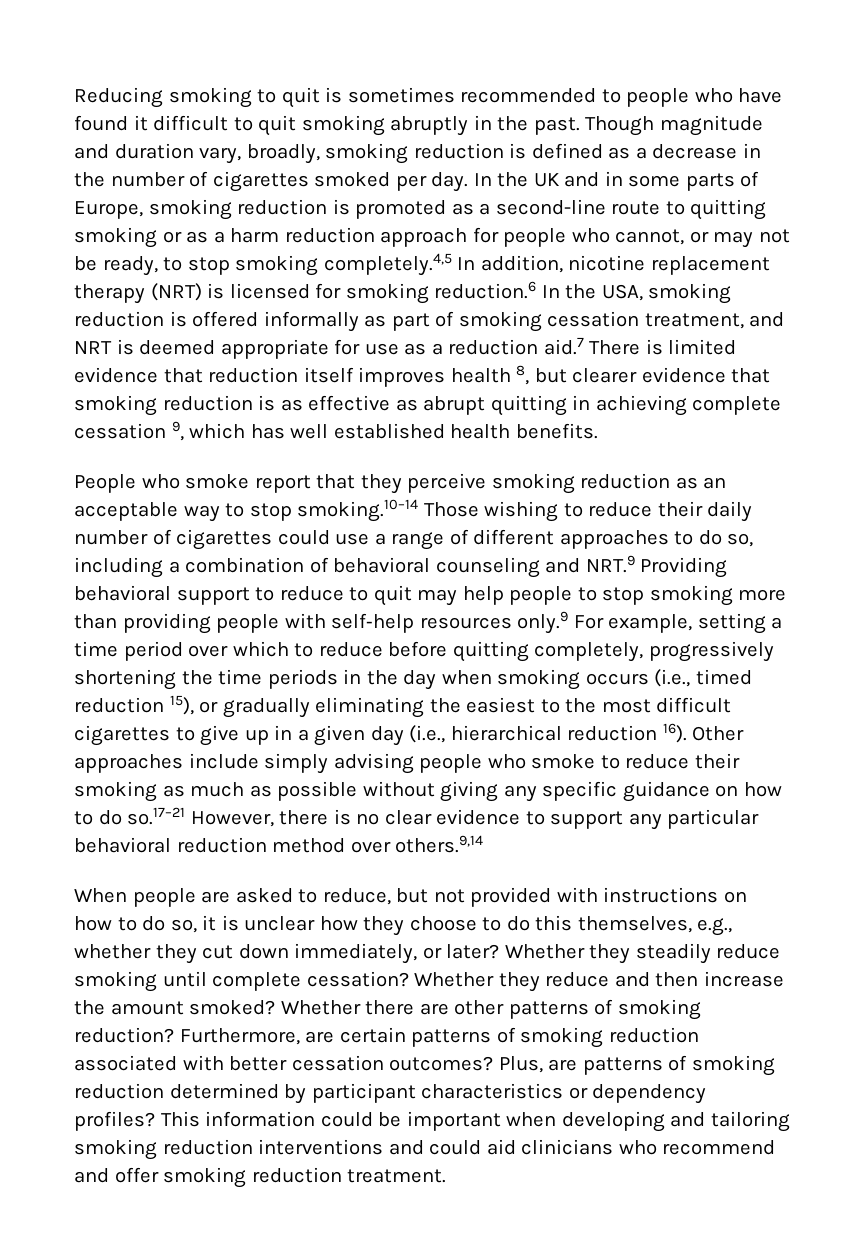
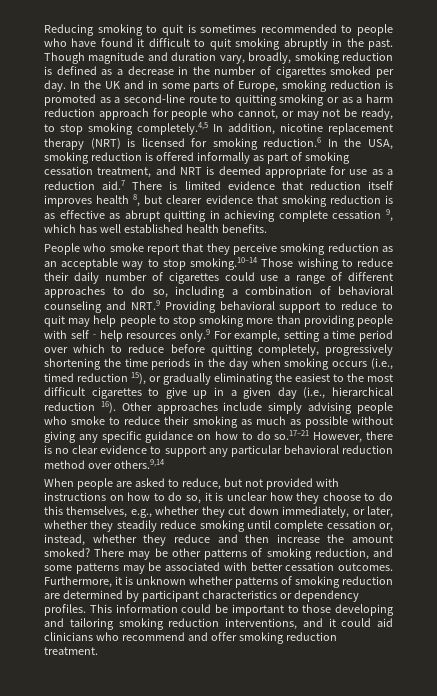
[446,944,585,959] later? Whether -> [367,506,394,518] [44,520,88,529] later, whether
[306,971,495,987] cessation? Whether -> [326,520,393,532] [44,534,137,546] cessation or, instead, whether
[280,1000,449,1015] Whether there are -> [94,548,168,560] There may be
[74,1027,699,1048] [74,1055,775,1076] [74,1083,164,1099] reduction? Furthermore, are certain patterns of smoking reduction associated with better cessation outcomes? Plus, are patterns of smoking reduction -> [314,548,393,560] [44,562,393,574] [44,576,393,588] [44,593,60,599] reduction, and some patterns may be associated with better cessation outcomes. Furthermore, it is unknown whether patterns of smoking reduction are
[74,1111,155,1131] profiles? -> [44,604,86,616] profiles.
[506,1112,557,1127] when -> [287,604,332,613] to those
[258,1139,424,1155] interventions and -> [225,618,336,630] interventions, and it

